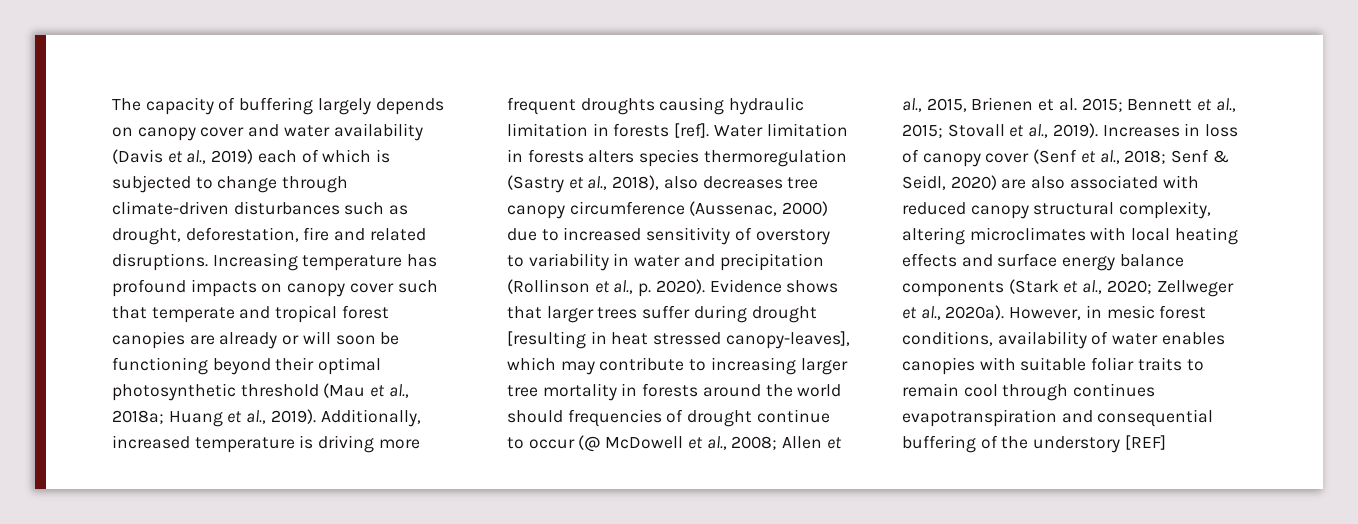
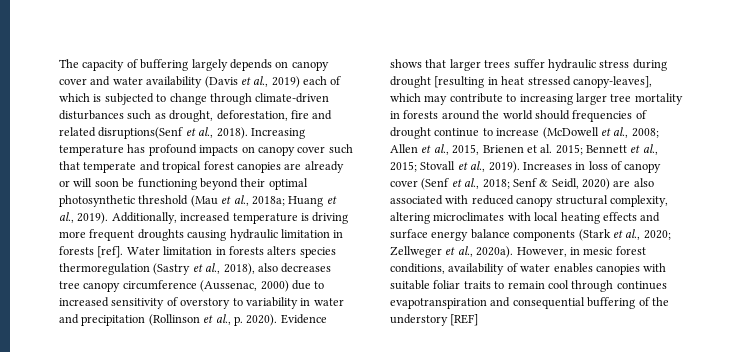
[112,253,208,271] disruptions. -> [98,127,248,139] disruptions(Senf et al., 2018).
(691, 312) none -> [547,59,630,71] hydraulic stress
[528,435,684,452] occur (@ McDowell -> [496,127,599,139] increase (McDowell

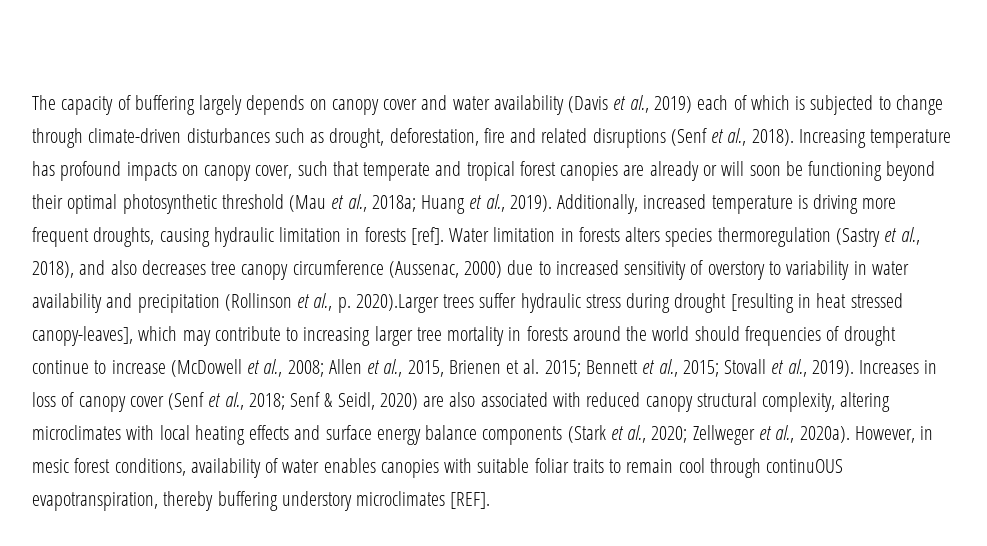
[98,127,184,139] disruptions(Senf -> [592,128,707,148] disruptions (Senf
[297,146,326,153] cover -> [255,165,293,179] cover,
[137,229,184,241] droughts -> [93,227,155,247] droughts,
(255, 269) none -> [79,260,106,275] and
(344, 302) none -> [32,293,102,313] availability
[246,314,327,326] [390,59,481,71] 2020). Evidence shows that larger -> [355,294,439,313] 2020).Larger
[616,281,667,290] [390,297,669,309] [390,314,479,326] continues evapotranspiration and consequential buffering of the understory [REF] -> [766,459,844,473] [32,491,491,511] continuOUS evapotranspiration, thereby buffering understory microclimates [REF].

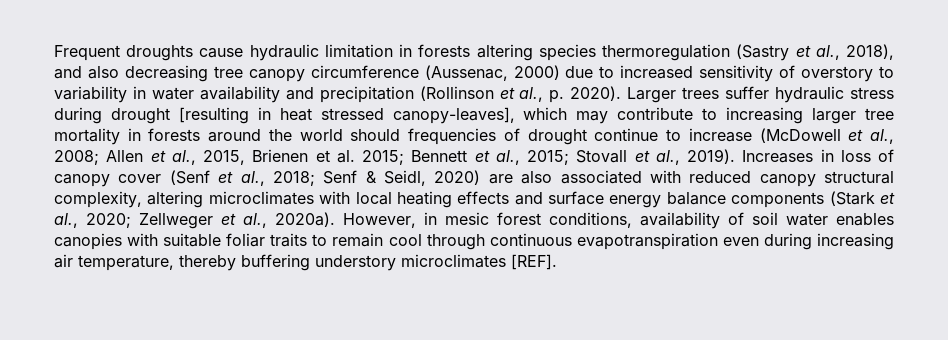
[32,95,943,115] [32,128,952,148] [32,161,936,181] [32,194,897,214] [32,227,661,247] The capacity of buffering largely depends on canopy cover and water availability (Davis et al., 2019) each of which is subjected to change through climate-driven disturbances such as drought, deforestation, fire and related disruptions (Senf et al., 2018). Increasing temperature has profound impacts on canopy cover, such that temperate and tropical forest canopies are already or will soon be functioning beyond their optimal photosynthetic threshold (Mau et al., 2018a; Huang et al., 2019). Additionally, increased temperature is driving more frequent droughts, causing hydraulic limitation in forests [ref]. Water limitation in forests alters -> [54,44,533,61] Frequent droughts cause hydraulic limitation in forests altering
[141,260,206,275] decreases -> [124,65,208,82] decreasing
[355,294,439,313] 2020).Larger -> [570,86,677,103] 2020). Larger
(279, 465) none -> [752,212,778,225] soil
[766,459,844,473] [32,492,158,511] continuOUS evapotranspiration, -> [489,233,895,250] [54,254,174,271] continuous evapotranspiration even during increasing air temperature,

